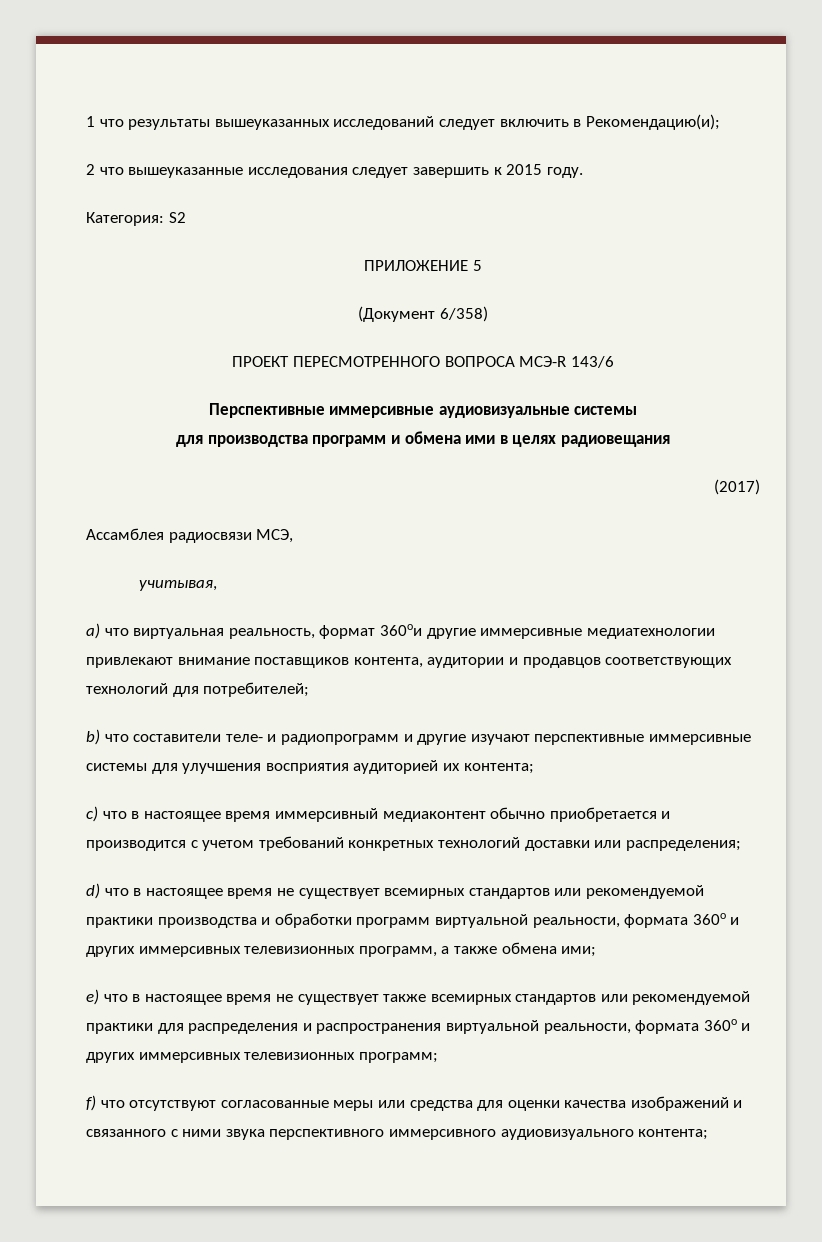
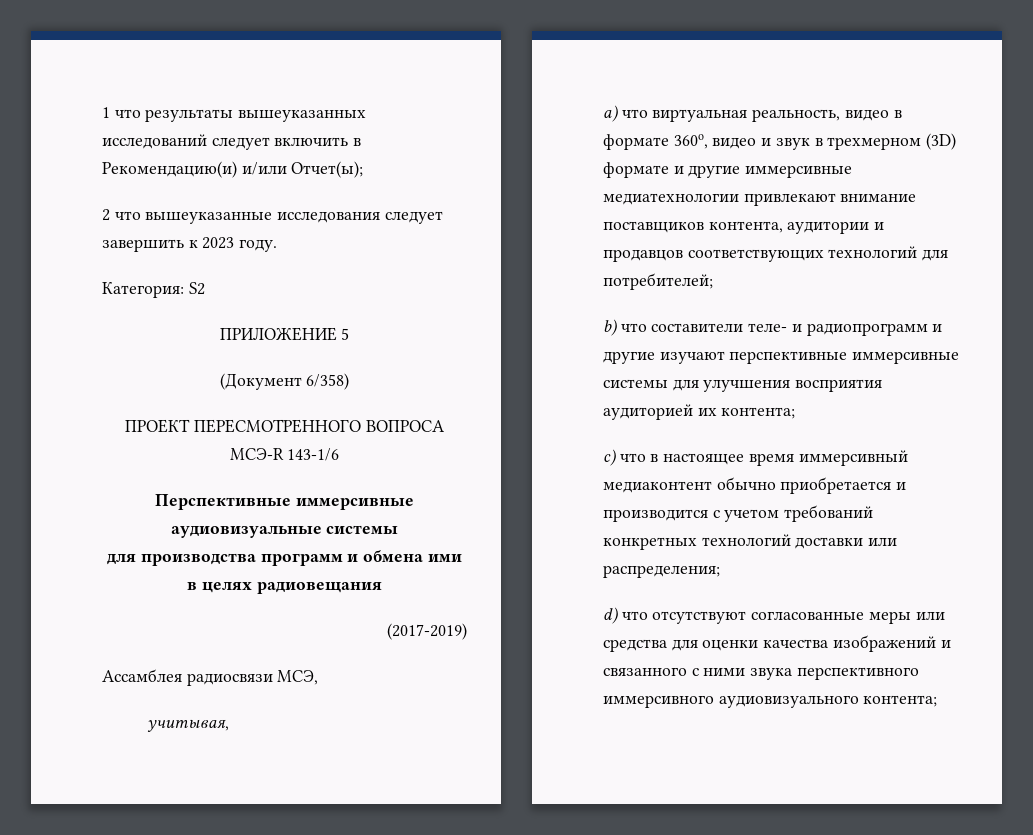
[585,114,720,130] Рекомендацию(и); -> [102,161,364,178] Рекомендацию(и) и/или Отчет(ы);
[506,164,543,175] 2015 -> [202,237,235,249] 2023
[570,356,614,368] 143/6 -> [287,448,340,461] 143-1/6
[714,479,760,495] (2017) -> [387,623,467,640] (2017-2019)
[319,624,422,639] формат 360oи -> [844,109,902,121] [603,133,957,150] [603,162,684,178] видео в формате 360o, видео и звук в трехмерном (3D) формате и
[133,885,704,899] [86,913,740,928] [86,942,597,957] [86,989,751,1005] [86,1019,751,1034] [86,1052,438,1063] [86,1095,125,1111] в настоящее время не существует всемирных стандартов или рекомендуемой практики производства и обработки программ виртуальной реальности, формата 360o и других иммерсивных телевизионных программ, а также обмена ими; // e) что в настоящее время не существует также всемирных стандартов или рекомендуемой практики для распределения и распространения виртуальной реальности, формата 360o и других иммерсивных телевизионных программ; // f) что -> (648, 615) none

